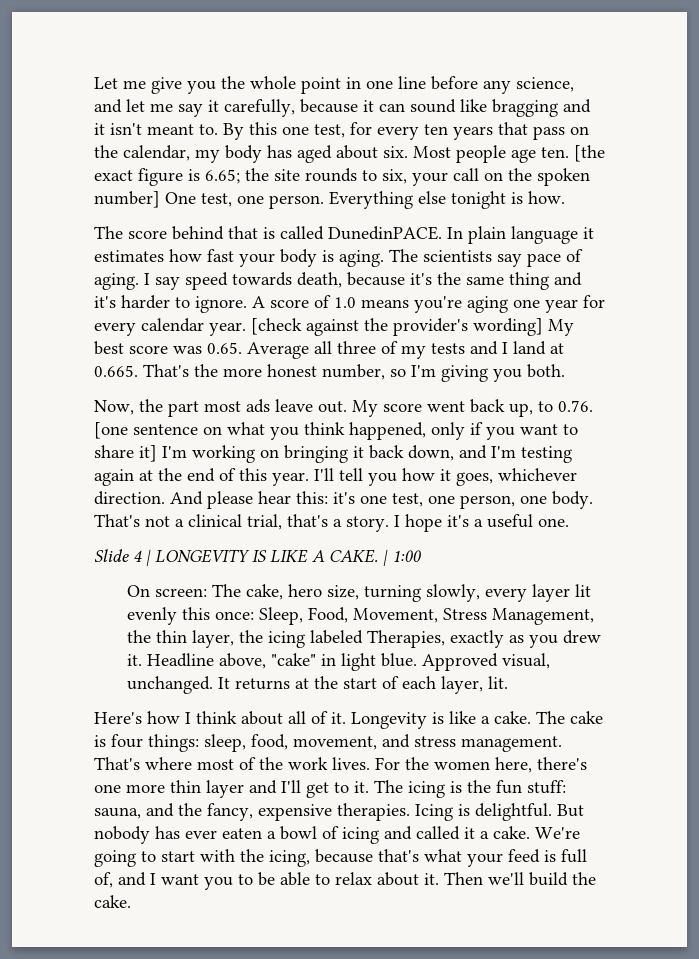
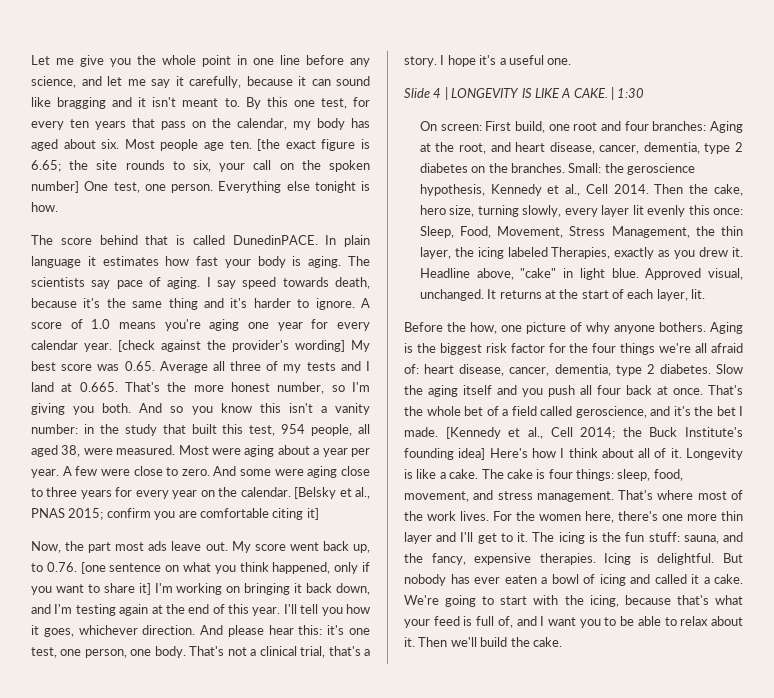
(565, 371) none -> [139,403,371,415] [31,424,370,436] [31,445,370,457] [31,466,370,478] [31,487,370,499] [31,508,319,520] And so you know this isn't a vanity number: in the study that built this test, 954 people, all aged 38, were measured. Most were aging about a year per year. A few were close to zero. And some were aging close to three years for every year on the calendar. [Belsky et al., PNAS 2015; confirm you are comfortable citing it]
[392,550,422,562] 1:00 -> [617,88,645,98] 1:30
[212,584,242,597] The -> [485,121,743,133] [419,142,743,154] [419,163,696,175] [419,184,709,196] First build, one root and four branches: Aging at the root, and heart disease, cancer, dementia, type 2 diabetes on the branches. Small: the geroscience hypothesis, Kennedy et al., Cell 2014. Then the
(509, 682) none -> [404,322,743,334] [404,343,743,355] [404,364,743,376] [404,385,743,397] [404,406,743,418] [404,427,743,439] [404,448,486,460] Before the how, one picture of why anyone bothers. Aging is the biggest risk factor for the four things we're all afraid of: heart disease, cancer, dementia, type 2 diabetes. Slow the aging itself and you push all four back at once. That's the whole bet of a field called geroscience, and it's the bet I made. [Kennedy et al., Cell 2014; the Buck Institute's founding idea]

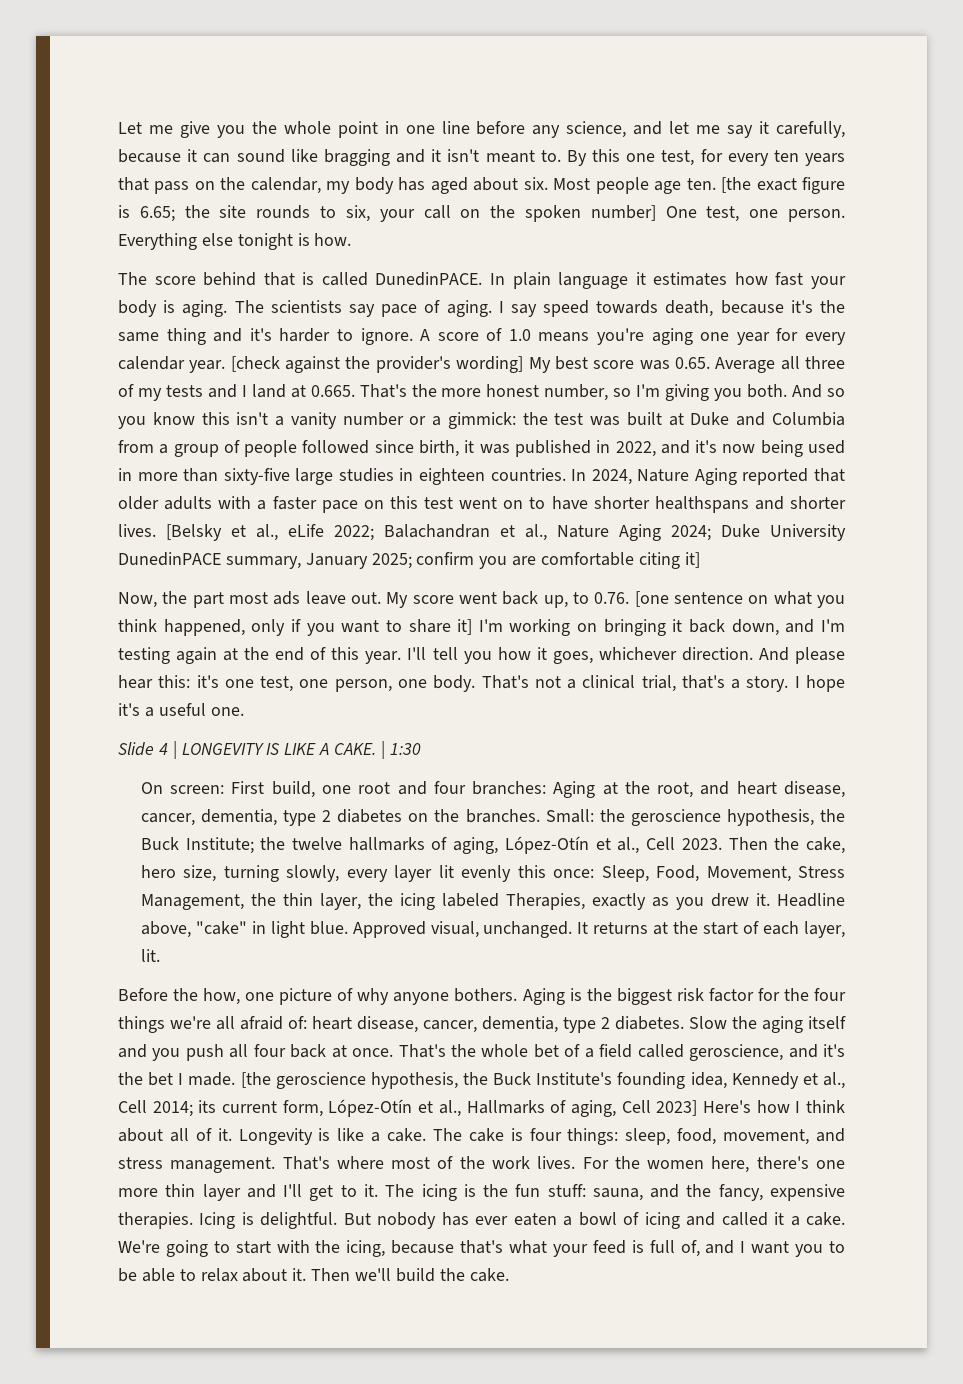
[31,424,370,436] [31,445,370,457] [31,466,370,478] [31,487,370,499] [31,508,104,520] number: in the study that built this test, 954 people, all aged 38, were measured. Most were aging about a year per year. A few were close to zero. And some were aging close to three years for every year on the calendar. [Belsky et al., PNAS 2015; -> [342,412,845,429] [118,440,845,457] [118,468,845,485] [118,496,846,513] [118,524,846,541] [118,552,412,569] number or a gimmick: the test was built at Duke and Columbia from a group of people followed since birth, it was published in 2022, and it's now being used in more than sixty-five large studies in eighteen countries. In 2024, Nature Aging reported that older adults with a faster pace on this test went on to have shorter healthspans and shorter lives. [Belsky et al., eLife 2022; Balachandran et al., Nature Aging 2024; Duke University DunedinPACE summary, January 2025;
[490,184,649,196] Kennedy et al., Cell 2014. -> [820,809,846,822] [140,836,722,854] the Buck Institute; the twelve hallmarks of aging, López-Otín et al., Cell 2023.
[445,427,743,439] [404,448,486,460] [Kennedy et al., Cell 2014; the Buck Institute's founding idea] -> [240,1072,845,1089] [118,1099,698,1117] [the geroscience hypothesis, the Buck Institute's founding idea, Kennedy et al., Cell 2014; its current form, López-Otín et al., Hallmarks of aging, Cell 2023]

